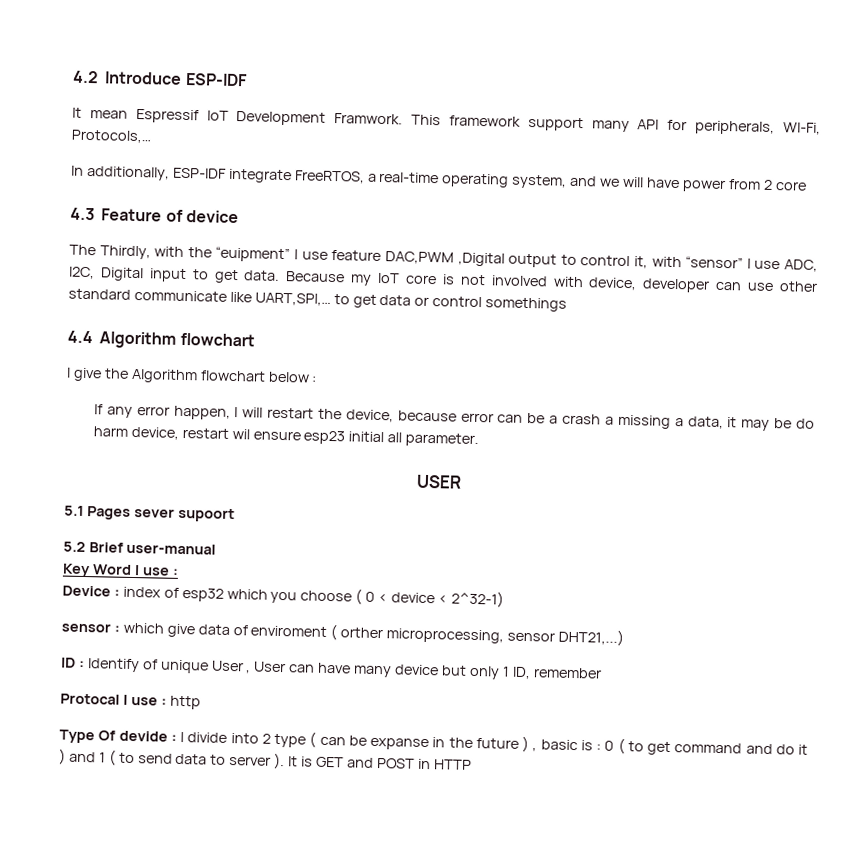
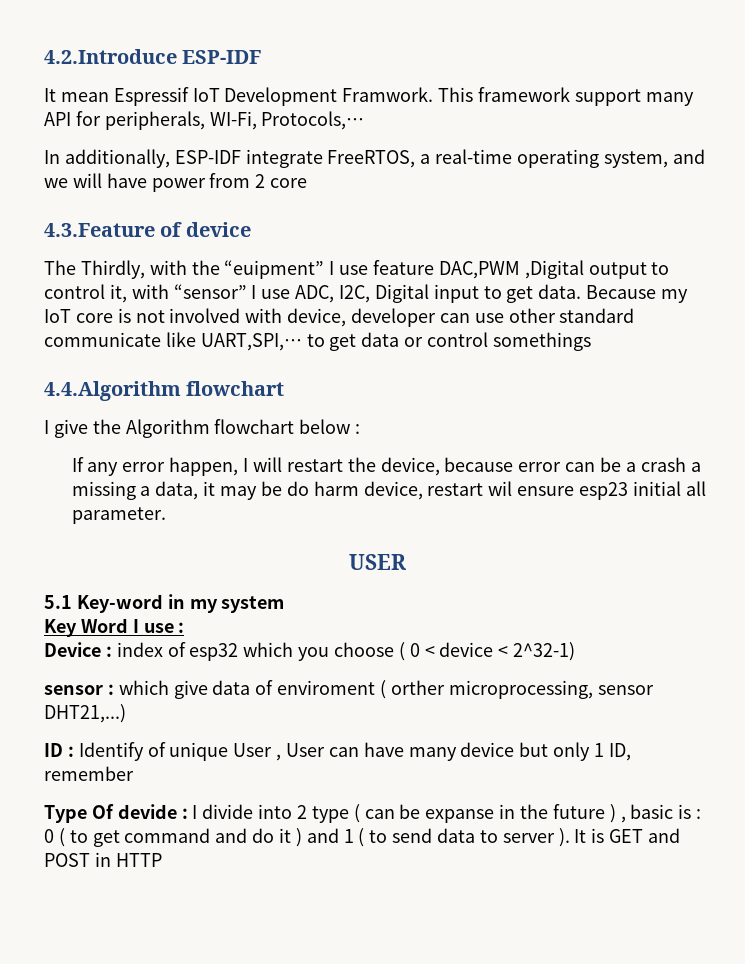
[72,70,183,85] 4.2 Introduce -> [44,49,177,64] 4.2.Introduce
[70,207,163,222] 4.3 Feature -> [44,223,155,237] 4.3.Feature
[67,330,177,349] 4.4 Algorithm -> [44,381,181,401] 4.4.Algorithm
[86,506,235,523] [63,541,216,555] Pages sever supoort // 5.2 Brief user-manual -> [76,594,285,613] Key-word in my system
[60,693,201,710] // Protocal I use : http -> (134, 773) none

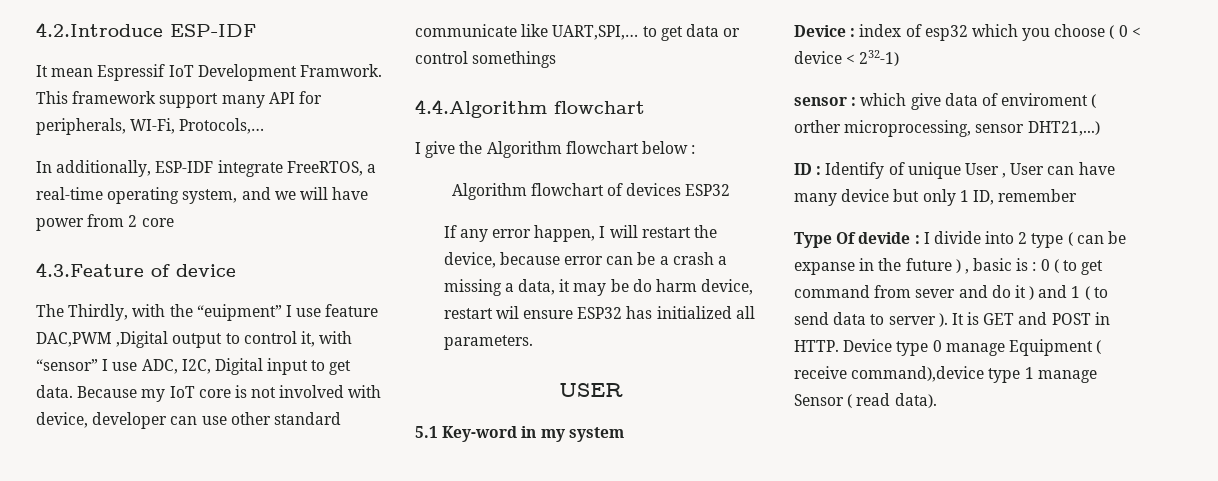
(361, 429) none -> [451,183,731,200] // Algorithm flowchart of devices ESP32
[578,481,706,500] [71,507,166,524] esp23 initial all parameter. -> [577,306,755,319] [443,335,533,350] ESP32 has initialized all parameters.
[44,618,185,637] // Key Word I use : -> (624, 434) none
[513,642,576,661] 2^32-1) -> [859,50,900,66] 232-1)
(211, 835) none -> [874,285,956,298] from sever
[115,853,162,867] HTTP -> [794,339,1102,356] [794,366,1097,383] [794,393,937,408] HTTP. Device type 0 manage Equipment ( receive command),device type 1 manage Sensor ( read data).

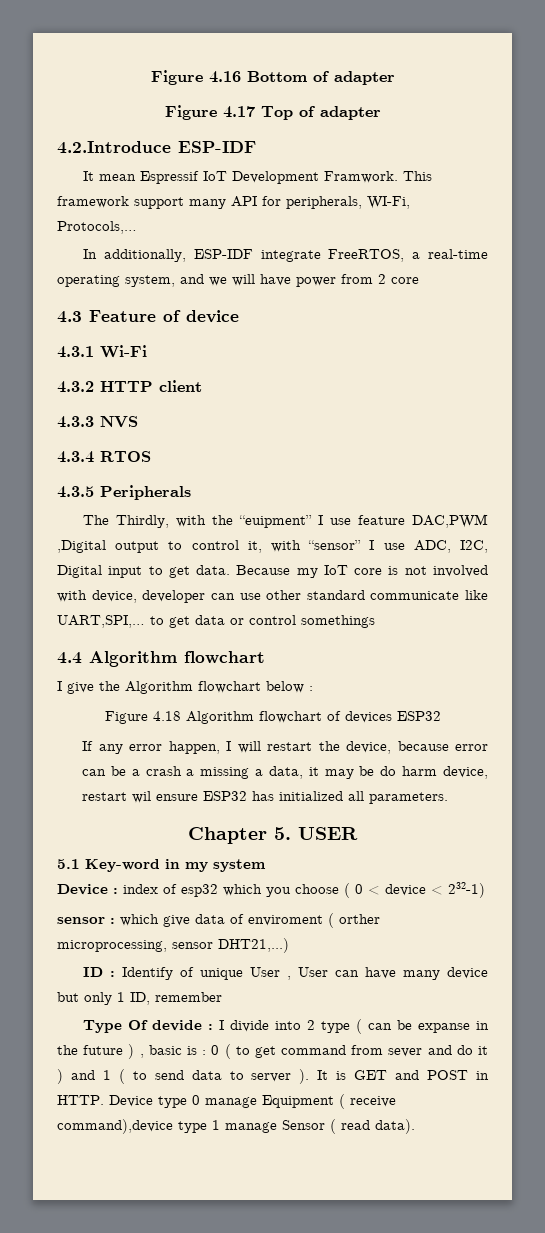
(36, 29) none -> [150,70,395,85] [164,105,381,120] Figure 4.16 Bottom of adapter // Figure 4.17 Top of adapter //
[36,262,144,277] 4.3.Feature -> [57,310,156,323] 4.3 Feature
(236, 270) none -> [57,345,147,358] [57,380,202,393] [57,416,138,428] [57,451,151,463] [57,485,191,500] // 4.3.1 Wi-Fi // 4.3.2 HTTP client // 4.3.3 NVS // 4.3.4 RTOS // 4.3.5 Peripherals
[415,99,547,118] 4.4.Algorithm -> [57,651,177,667] 4.4 Algorithm
(696, 149) none -> [104,711,181,724] Figure 4.18
(533, 342) none -> [188,827,291,844] Chapter 5.

